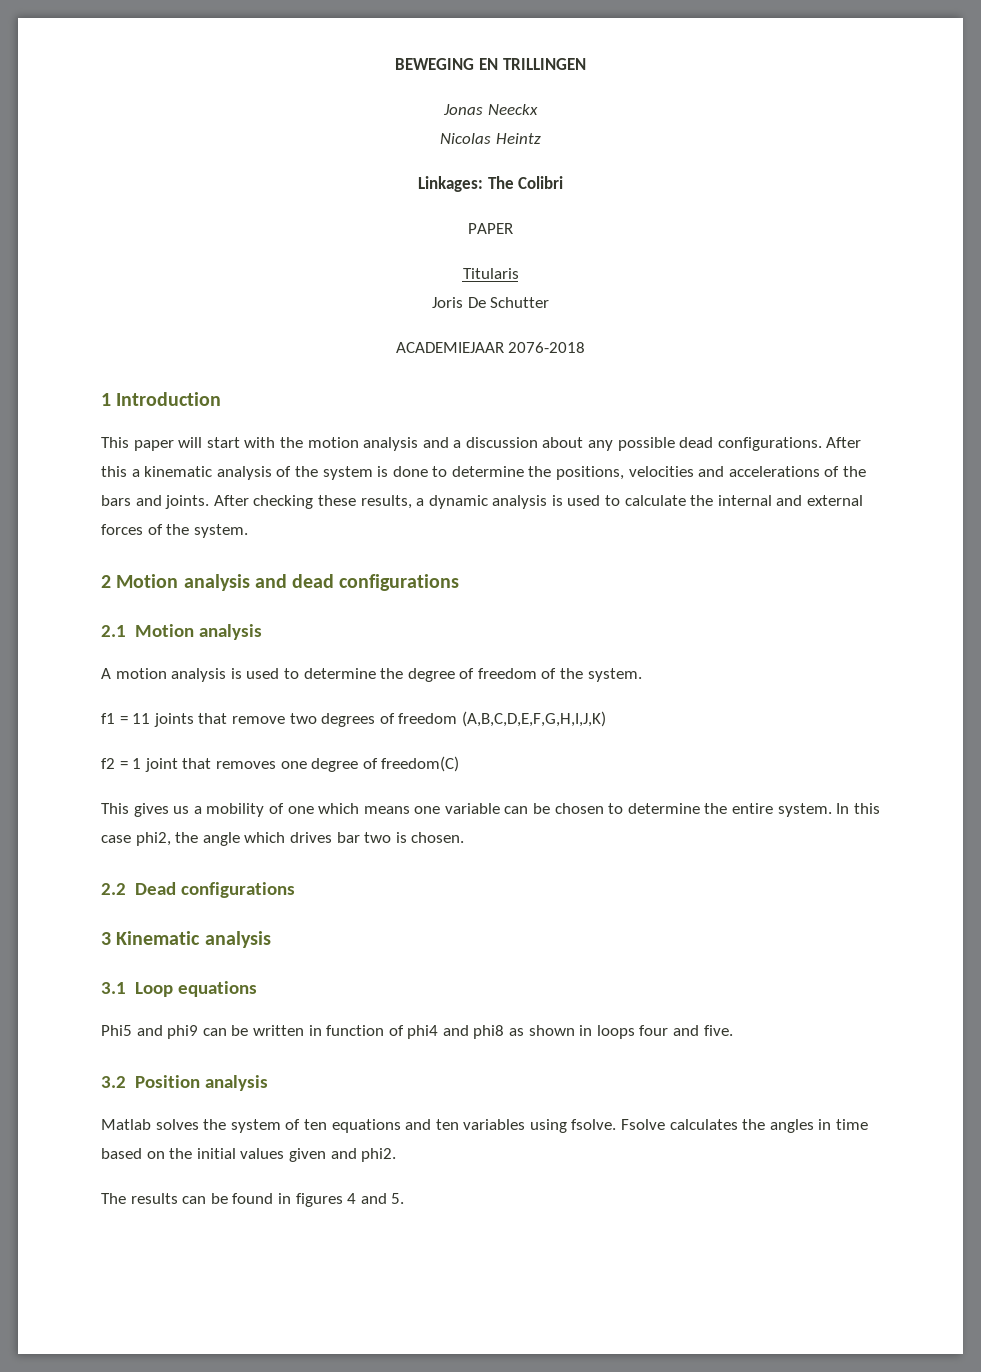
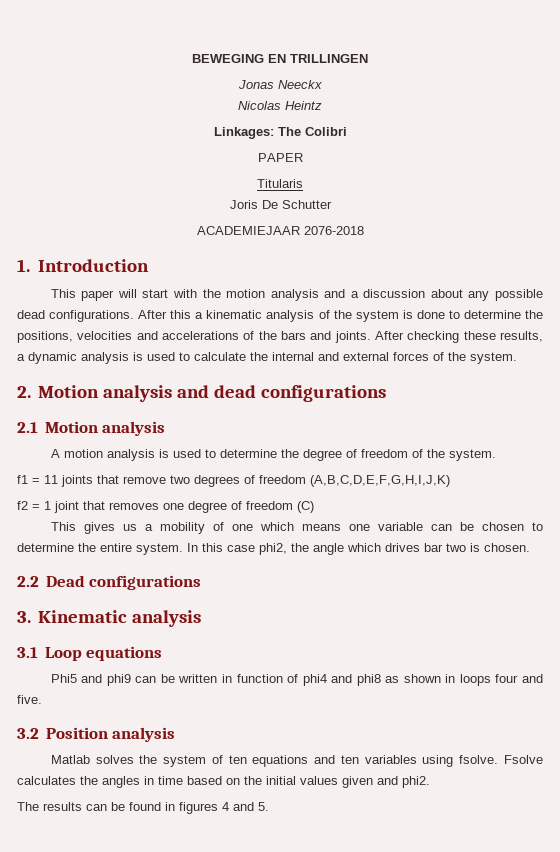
[101,393,111,406] 1 -> [17,259,30,272] 1.
[101,575,111,588] 2 -> [17,386,31,398] 2.
[381,756,460,772] freedom(C) -> [246,501,314,513] freedom (C)
[101,932,111,945] 3 -> [17,611,31,623] 3.

